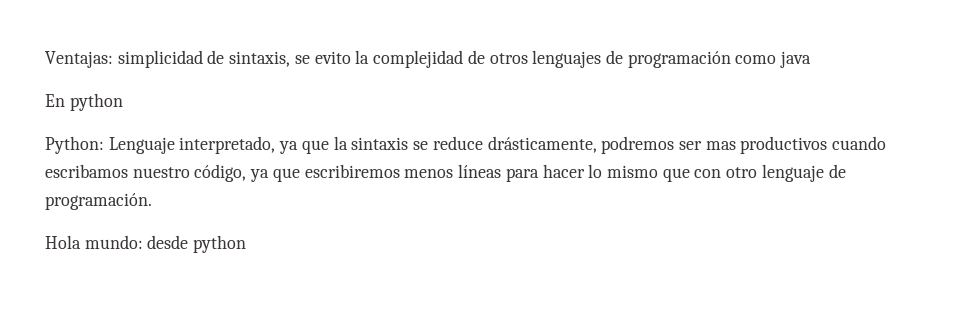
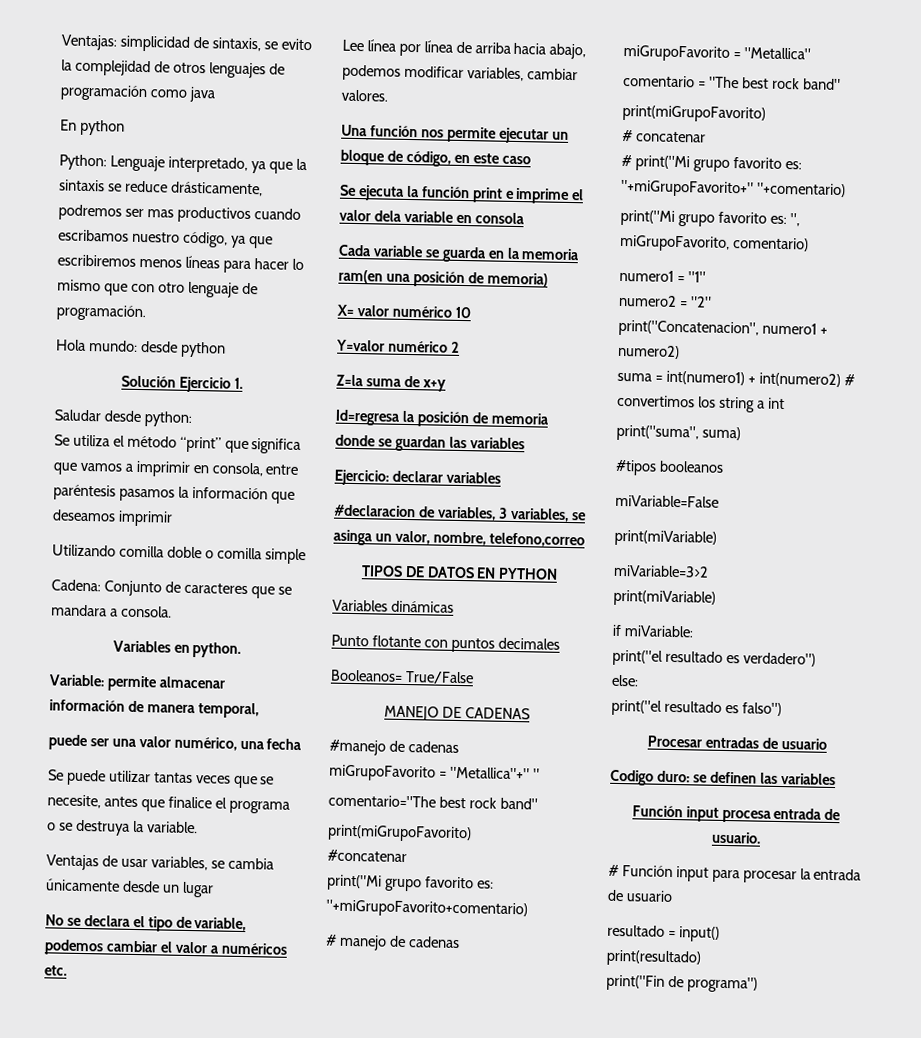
(247, 244) none -> [121,375,243,393] [54,409,192,427] [54,434,302,455] [53,460,299,477] [53,484,295,504] [52,509,173,527] [52,544,306,565] [51,579,292,599] [51,604,172,618] [112,640,242,658] [49,674,225,692] [49,699,259,719] [48,734,303,751] [48,769,275,789] [47,794,290,814] [47,819,198,836] [46,854,274,871] [45,878,214,898] [45,914,247,932] [44,939,288,956] [44,965,67,976] [342,39,587,60] [342,64,578,82] [341,89,388,102] [341,124,569,144] [340,149,531,167] [340,184,585,204] [339,209,525,225] [338,244,581,263] [338,269,548,288] [336,304,471,319] [336,339,460,353] [336,374,446,392] [335,409,549,428] [335,434,525,452] [334,469,501,486] [334,504,587,523] [333,529,585,548] [360,565,559,580] [332,599,454,613] [331,634,560,653] [330,669,474,685] [384,705,531,721] [329,739,459,756] [329,764,540,782] [328,794,538,810] [327,824,472,843] [327,849,407,863] [327,874,494,892] [326,899,528,919] [326,934,460,951] [623,44,811,62] [623,74,841,91] [622,104,766,123] [622,129,706,143] [621,154,802,172] [621,179,846,198] [620,209,800,227] [620,234,809,252] [619,269,706,283] [619,294,712,308] [618,319,828,338] [618,344,680,360] [617,370,855,388] [617,394,785,413] [616,424,741,442] [615,459,724,476] [615,494,719,508] [614,529,717,547] [613,564,709,578] [613,589,716,607] [612,624,694,638] [612,649,816,667] [611,674,639,687] [611,699,782,717] [647,735,827,750] [610,769,836,786] [631,805,842,823] [710,831,761,844] [608,864,862,884] [607,889,673,903] [607,924,720,942] [606,949,701,967] [606,974,758,993] // Solución Ejercicio 1. // Saludar desde python: // Se utiliza el método “print” que significa que vamos a imprimir en consola, entre paréntesis pasamos la información que deseamos imprimir // Utilizando comilla doble o comilla simple // Cadena: Conjunto de caracteres que se mandara a consola. // Variables en python. // Variable: permite almacenar información de manera temporal, // puede ser una valor numérico, una fecha // Se puede utilizar tantas veces que se necesite, antes que finalice el programa o se destruya la variable. // Ventajas de usar variables, se cambia únicamente desde un lugar // No se declara el tipo de variable, podemos cambiar el valor a numéricos etc. // Lee línea por línea de arriba hacia abajo, podemos modificar variables, cambiar valores. // Una función nos permite ejecutar un bloque de código, en este caso // Se ejecuta la función print e imprime el valor dela variable en consola // Cada variable se guarda en la memoria ram(en una posición de memoria) // X= valor numérico 10 // Y=valor numérico 2 // Z=la suma de x+y // Id=regresa la posición de memoria donde se guardan las variables // Ejercicio: declarar variables // #declaracion de variables, 3 variables, se asinga un valor, nombre, telefono,correo // TIPOS DE DATOS EN PYTHON // Variables dinámicas // Punto flotante con puntos decimales // Booleanos= True/False // MANEJO DE CADENAS // #manejo de cadenas // miGrupoFavorito = "Metallica"+" " // comentario="The best rock band" // print(miGrupoFavorito) // #concatenar // print("Mi grupo favorito es: "+miGrupoFavorito+comentario) // # manejo de cadenas // miGrupoFavorito = "Metallica" // comentario = "The best rock band" // print(miGrupoFavorito) // # concatenar // # print("Mi grupo favorito es: "+miGrupoFavorito+" "+comentario) // print("Mi grupo favorito es: ", miGrupoFavorito, comentario) // numero1 = "1" // numero2 = "2" // print("Concatenacion", numero1 + numero2) // suma = int(numero1) + int(numero2) # convertimos los string a int // print("suma", suma) // #tipos booleanos // miVariable=False // print(miVariable) // miVariable=3>2 // print(miVariable) // if miVariable: // print("el resultado es verdadero") // else: // print("el resultado es falso") // Procesar entradas de usuario // Codigo duro: se definen las variables // Función input procesa entrada de usuario. // # Función input para procesar la entrada de usuario // resultado = input() // print(resultado) // print("Fin de programa")

